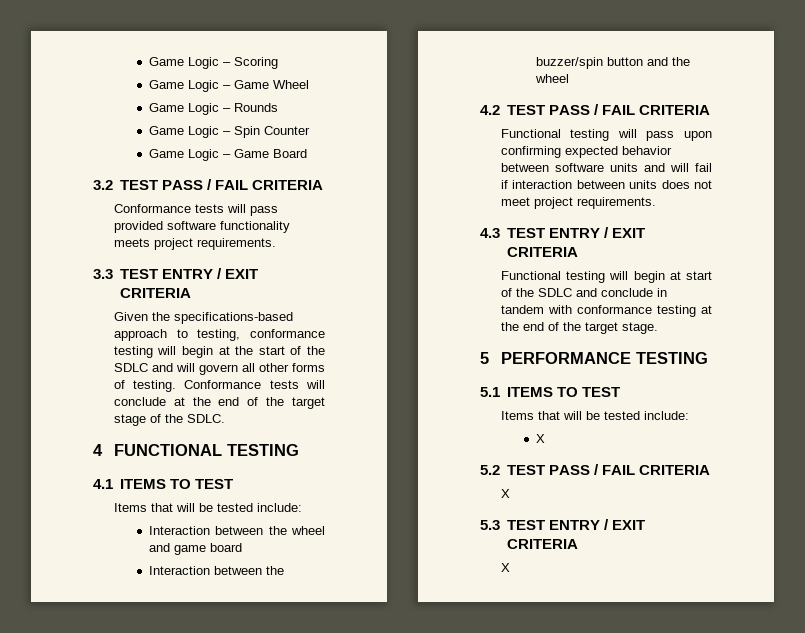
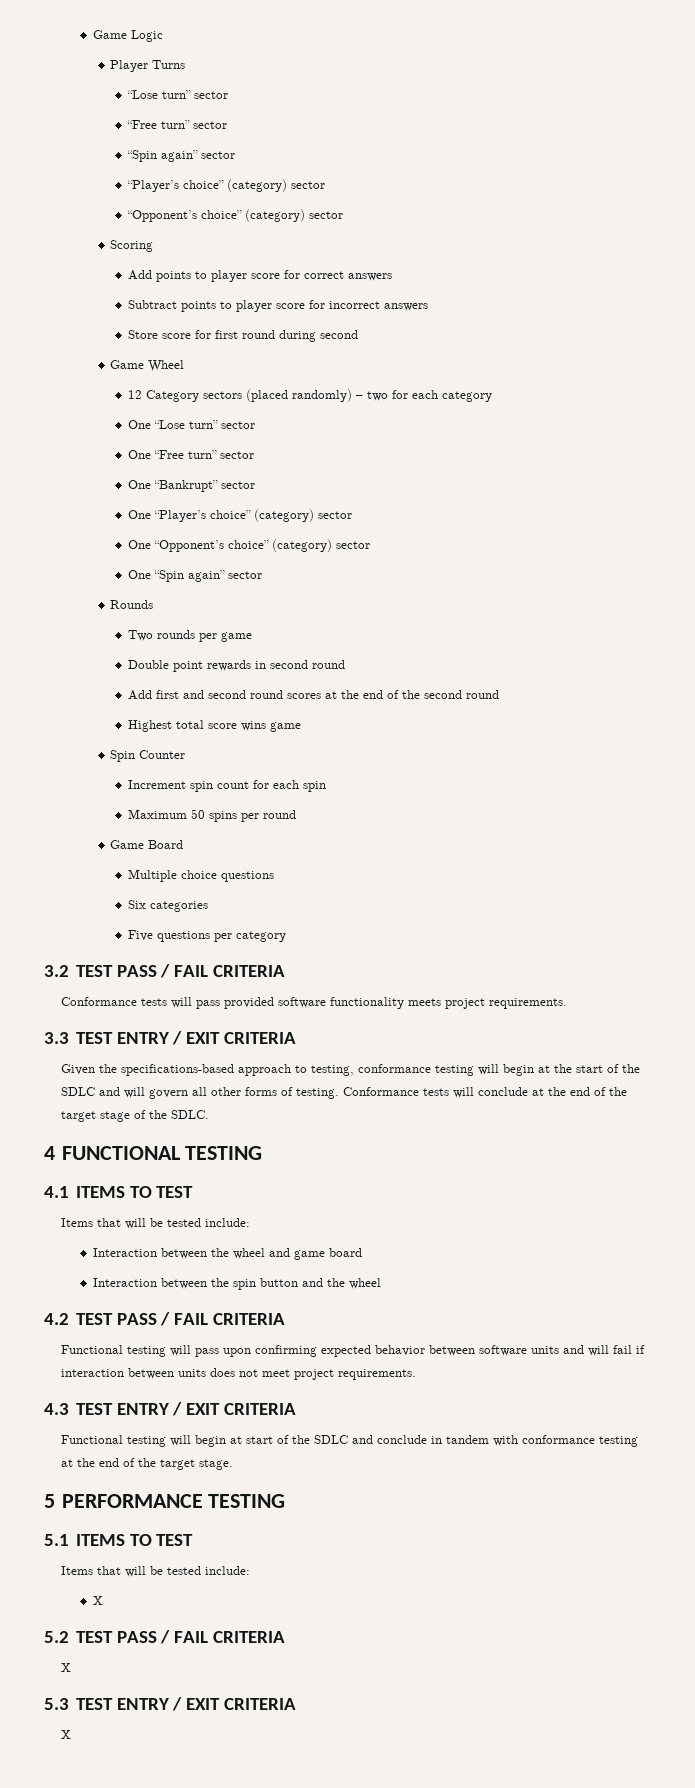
[149,57,279,69] [149,80,310,92] [149,103,279,115] [149,126,311,138] [149,149,308,161] Game Logic – Scoring // Game Logic – Game Wheel // Game Logic – Rounds // Game Logic – Spin Counter // Game Logic – Game Board -> [92,30,163,42] [110,60,186,72] [126,90,228,99] [126,120,227,129] [126,150,235,162] [126,179,325,192] [126,209,343,222] [110,240,154,252] [127,270,392,282] [127,300,428,312] [127,330,358,342] [110,360,185,372] [127,389,492,402] [127,420,255,429] [127,450,254,459] [127,480,255,492] [127,509,352,522] [127,539,370,552] [127,570,262,582] [110,600,154,609] [127,630,252,642] [127,660,345,672] [127,690,499,700] [127,720,301,732] [110,750,186,762] [127,780,326,792] [127,809,296,822] [110,840,184,849] [127,869,274,882] [127,900,208,912] [127,930,286,942] Game Logic // Player Turns // “Lose turn” sector // “Free turn” sector // “Spin again” sector // “Player’s choice” (category) sector // “Opponent’s choice” (category) sector // Scoring // Add points to player score for correct answers // Subtract points to player score for incorrect answers // Store score for first round during second // Game Wheel // 12 Category sectors (placed randomly) – two for each category // One “Lose turn” sector // One “Free turn” sector // One “Bankrupt” sector // One “Player’s choice” (category) sector // One “Opponent’s choice” (category) sector // One “Spin again” sector // Rounds // Two rounds per game // Double point rewards in second round // Add first and second round scores at the end of the second round // Highest total score wins game // Spin Counter // Increment spin count for each spin // Maximum 50 spins per round // Game Board // Multiple choice questions // Six categories // Five questions per category
[536,57,604,69] buzzer/spin -> [232,1279,256,1290] spin

